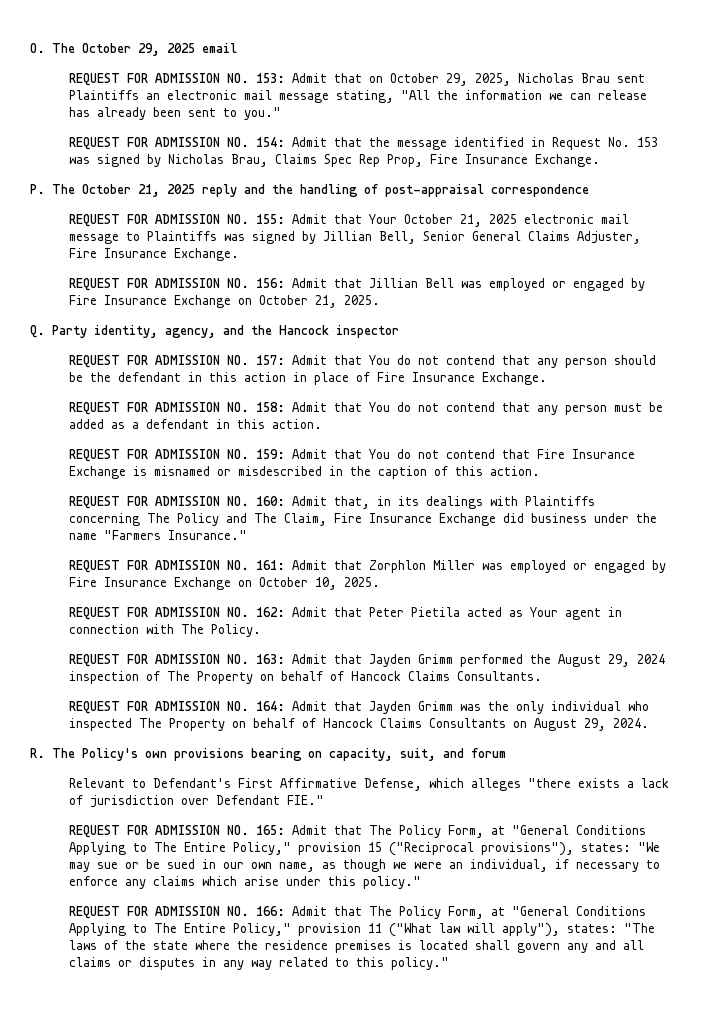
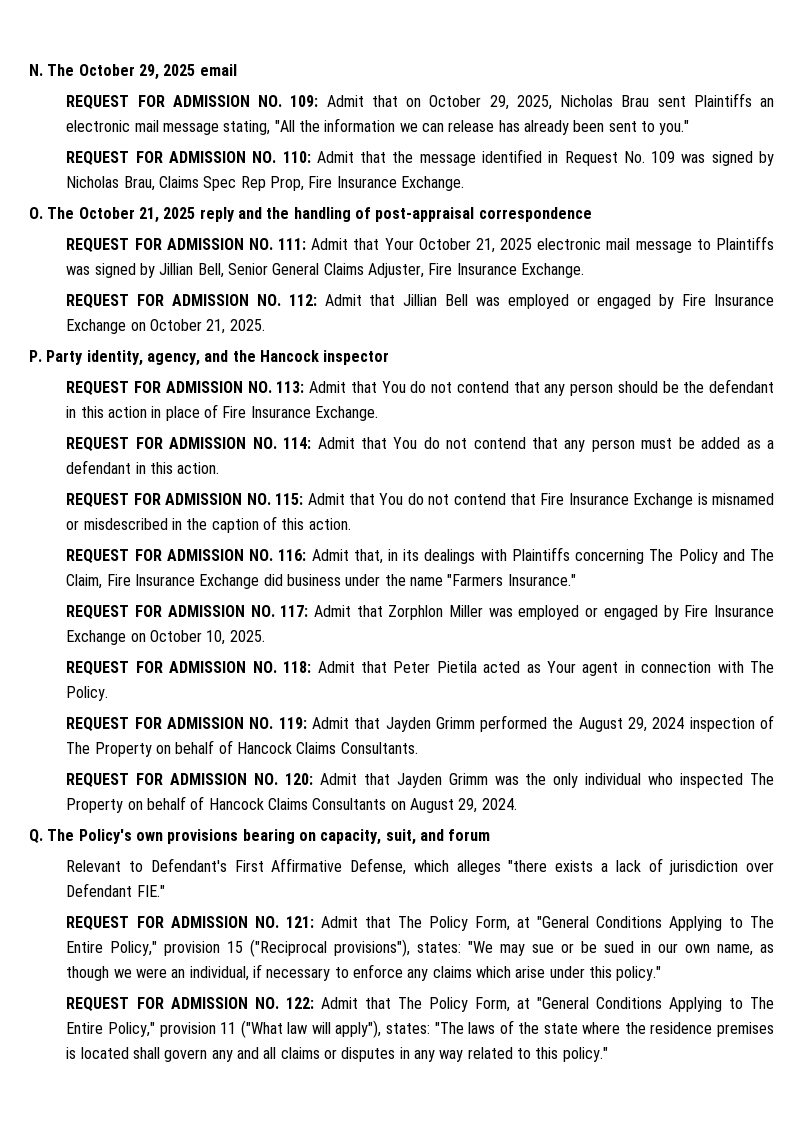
[30,43,45,53] O. -> [29,64,43,76] N.
[256,73,286,83] 153: -> [290,95,319,107] 109:
[256,137,286,147] 154: -> [282,151,311,163] 110:
[637,137,659,147] 153 -> [651,151,676,163] 109
[30,184,45,194] P. -> [29,207,43,219] O.
[256,214,286,224] 155: -> [278,238,307,250] 111:
[256,278,286,288] 156: -> [288,294,317,306] 112:
[30,325,45,338] Q. -> [29,350,42,362] P.
[256,355,286,365] 157: -> [276,381,305,393] 113:
[256,402,286,412] 158: -> [283,437,312,449] 114:
[256,449,286,459] 159: -> [275,493,304,505] 115:
[256,496,286,506] 160: -> [278,549,307,561] 116:
[256,560,286,570] 161: -> [280,605,309,617] 117:
[256,607,286,617] 162: -> [283,661,312,673] 118:
[256,654,286,664] 163: -> [278,717,307,729] 119:
[256,701,286,711] 164: -> [285,773,314,785] 120:
[30,748,45,758] R. -> [29,829,43,843] Q.
[256,825,286,835] 165: -> [285,916,314,928] 121:
[256,906,286,916] 166: -> [285,997,314,1009] 122:

